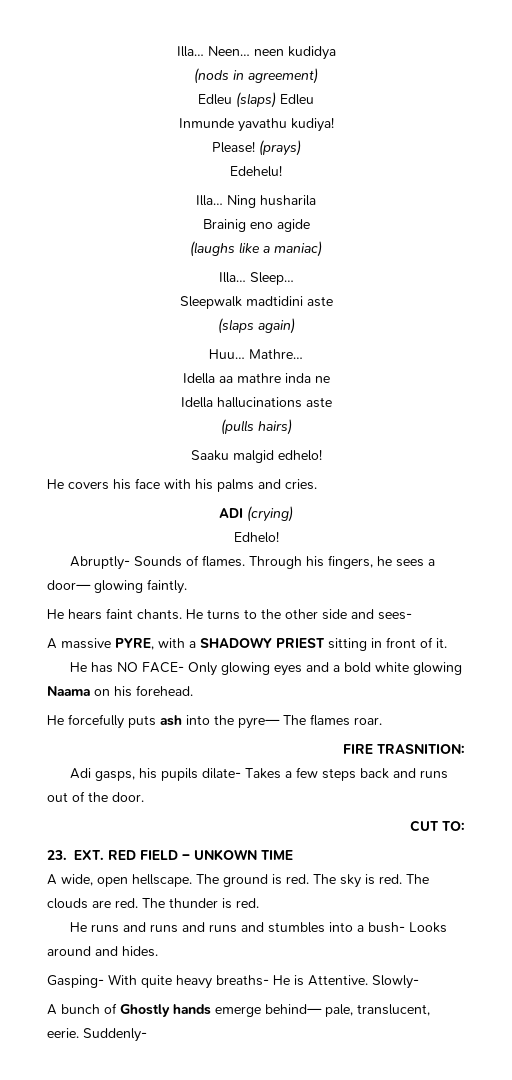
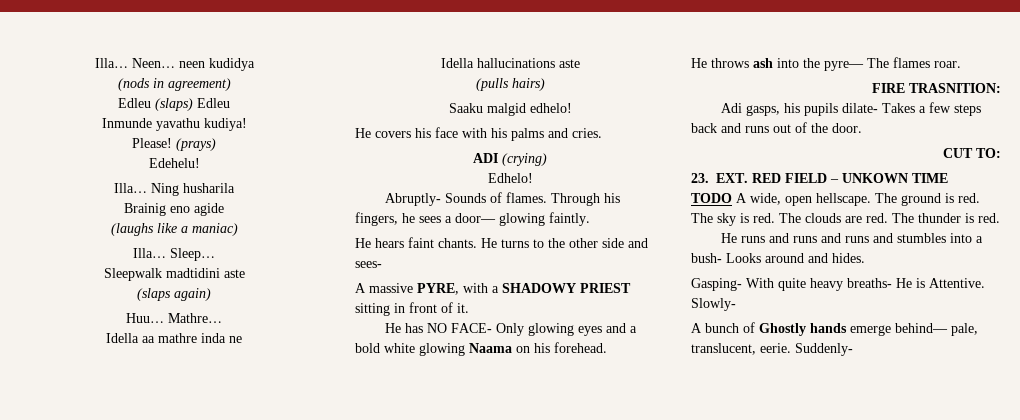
[68,714,156,729] forcefully puts -> [711,58,749,68] throws
(293, 855) none -> [691,193,732,203] TODO

